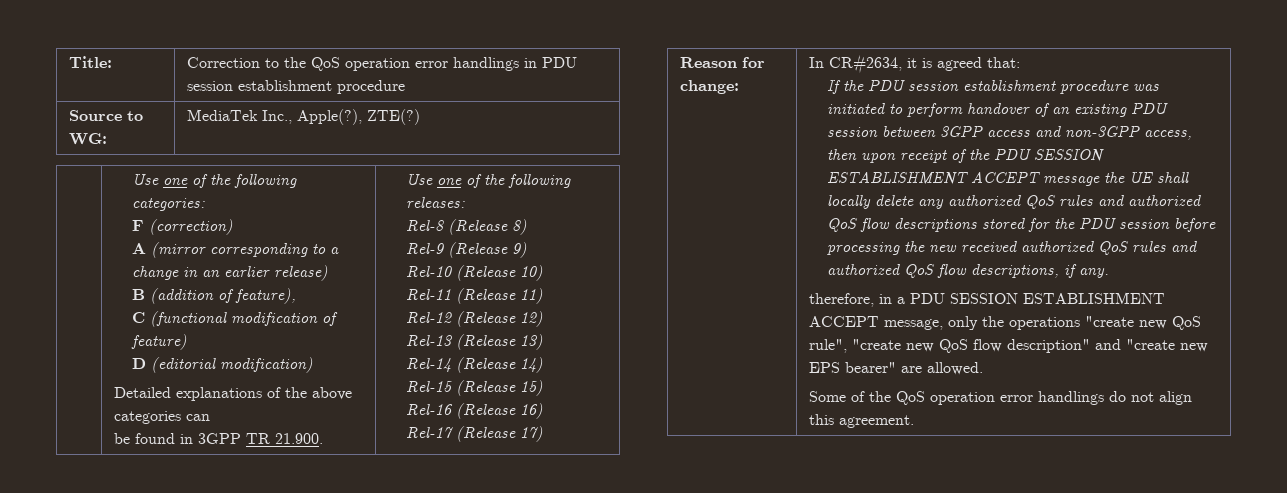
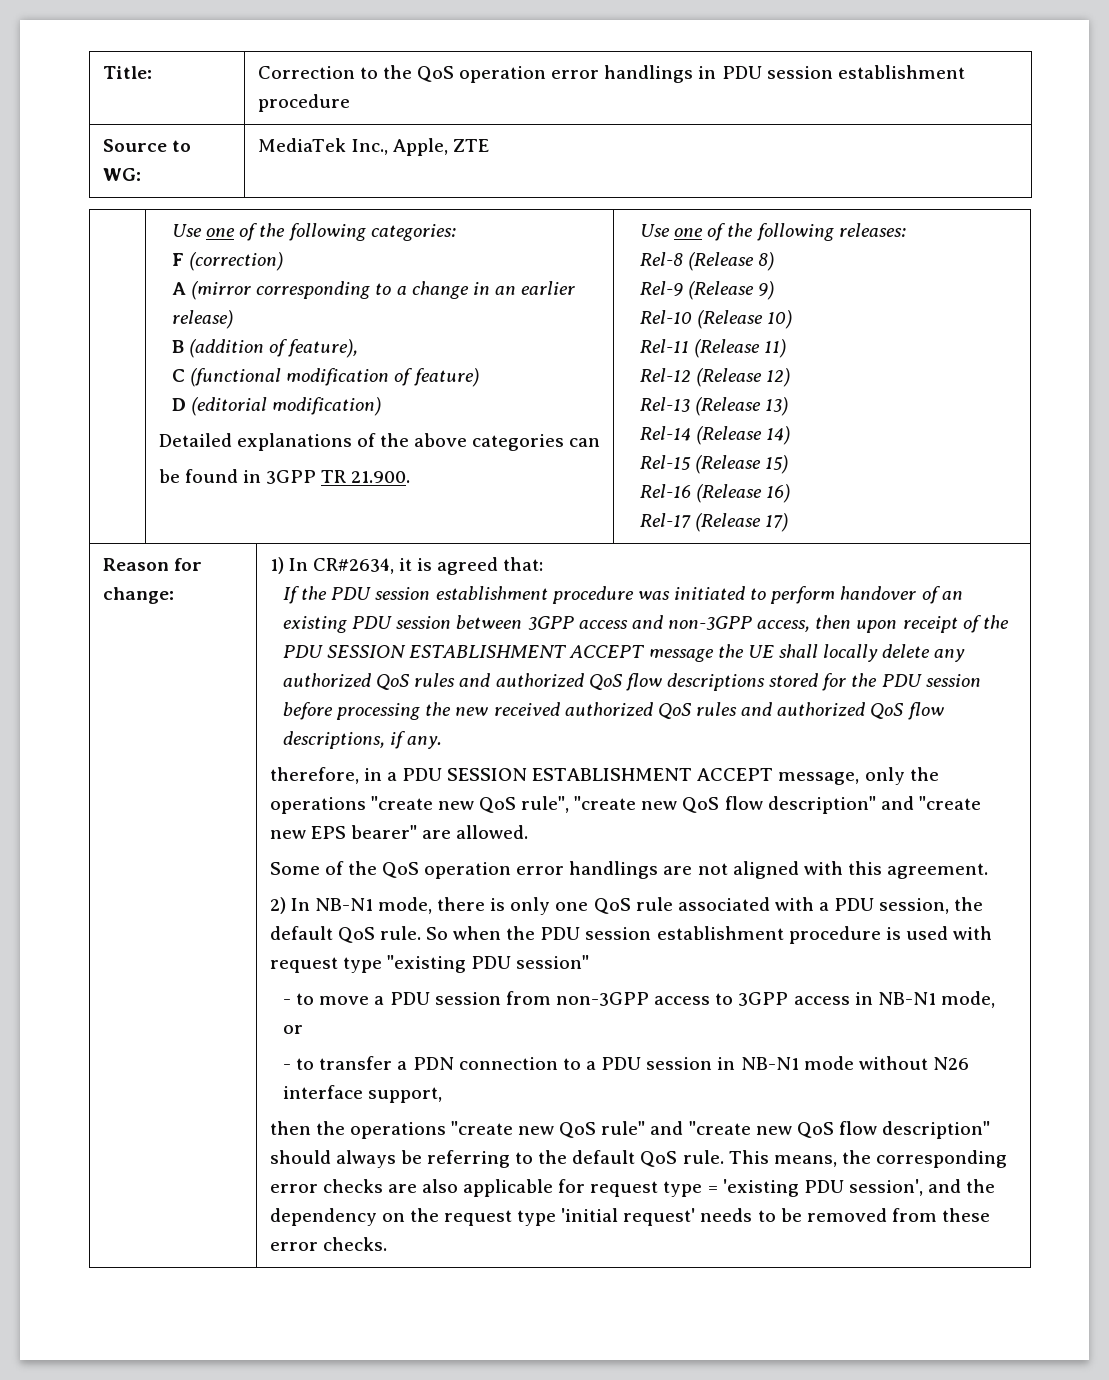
[297,109,421,125] Apple(?), ZTE(?) -> [392,138,489,156] Apple, ZTE
(740, 87) none -> [269,557,284,574] 1)
[1109,391,1193,405] [809,414,915,428] do not align this agreement. -> [663,861,989,879] [269,897,984,915] [269,926,993,944] [269,955,590,973] [283,991,995,1008] [283,1025,304,1034] [283,1056,969,1070] [283,1085,443,1103] [269,1121,991,1139] [269,1150,1008,1168] [269,1179,996,1197] [269,1208,991,1226] [269,1237,387,1251] are not aligned with this agreement. // 2) In NB-N1 mode, there is only one QoS rule associated with a PDU session, the default QoS rule. So when the PDU session establishment procedure is used with request type "existing PDU session" // - to move a PDU session from non-3GPP access to 3GPP access in NB-N1 mode, or // - to transfer a PDN connection to a PDU session in NB-N1 mode without N26 interface support, // then the operations "create new QoS rule" and "create new QoS flow description" should always be referring to the default QoS rule. This means, the corresponding error checks are also applicable for request type = 'existing PDU session', and the dependency on the request type 'initial request' needs to be removed from these error checks.

